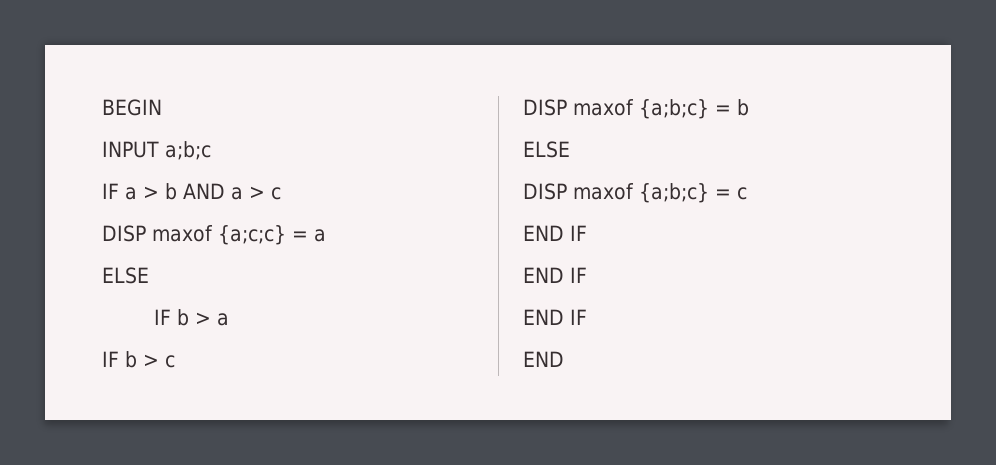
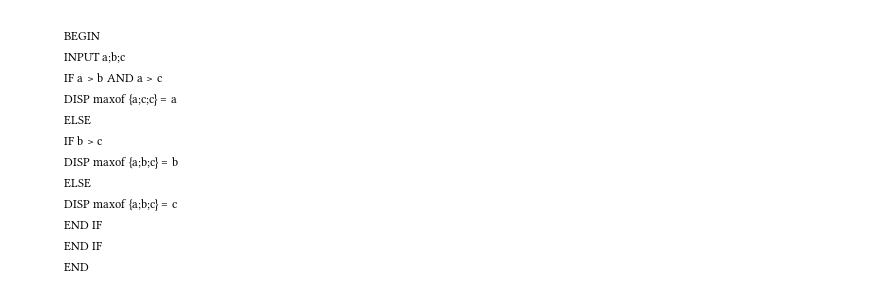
[154,309,230,326] // IF b > a -> (91, 120) none
[523,309,587,325] // END IF -> (103, 245) none

